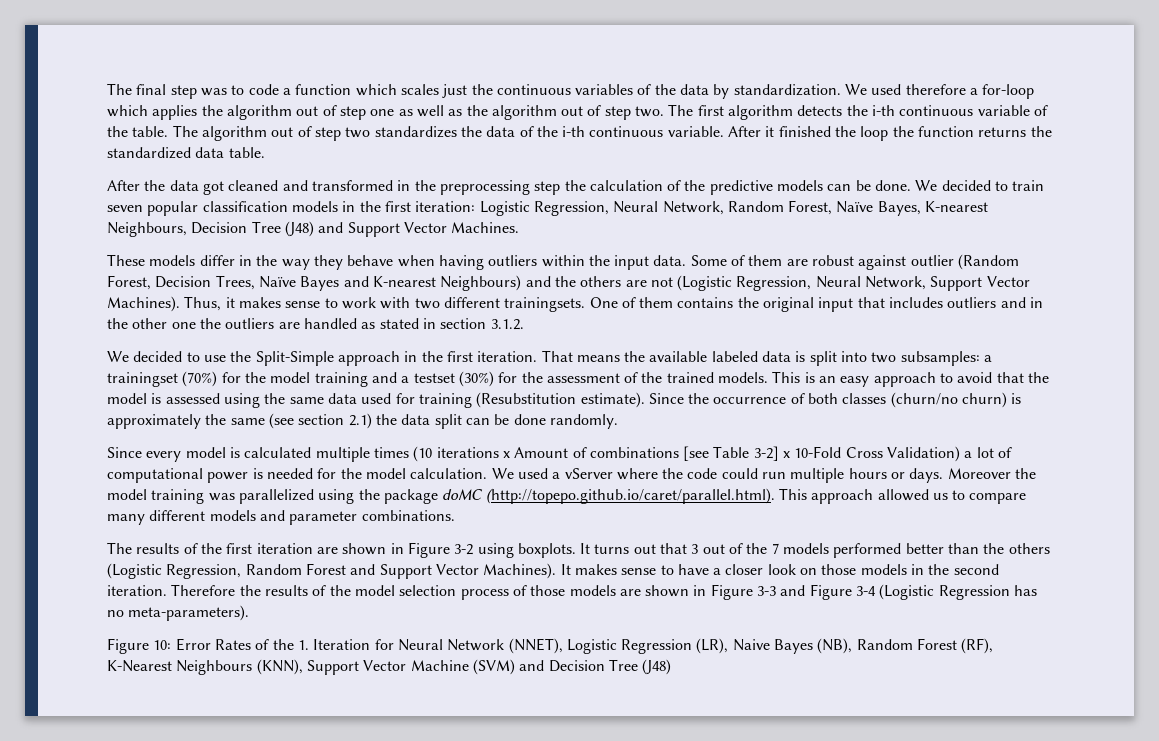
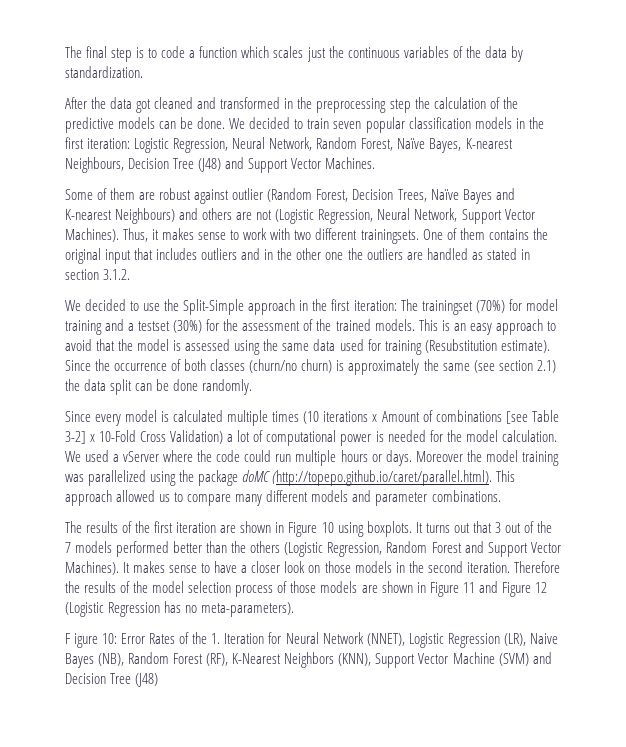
[200,88,227,96] was -> [136,47,145,58] is
[845,84,1035,99] [107,104,1049,120] [107,125,1052,141] [107,147,265,159] We used therefore a for-loop which applies the algorithm out of step one as well as the algorithm out of step two. The first algorithm detects the i-th continuous variable of the table. The algorithm out of step two standardizes the data of the i-th continuous variable. After it finished the loop the function returns the standardized data table. -> (143, 72) none
[107,254,687,270] These models differ in the way they behave when having outliers within the input data. -> (376, 163) none
[554,276,576,287] the -> (199, 214) none
[477,350,993,366] iteration. That means the available labeled data is split into two subsamples: a -> [353,299,418,311] iteration: The
[244,372,266,383] the -> (522, 305) none
[454,544,474,555] 3-2 -> [321,522,334,533] 10
[757,586,777,596] 3-3 -> [462,582,475,593] 11
[856,586,877,596] 3-4 -> [534,582,547,593] 12
[107,638,149,654] Figure -> [65,633,99,648] F igure
[176,660,253,675] Neighbours -> [284,652,335,668] Neighbors

